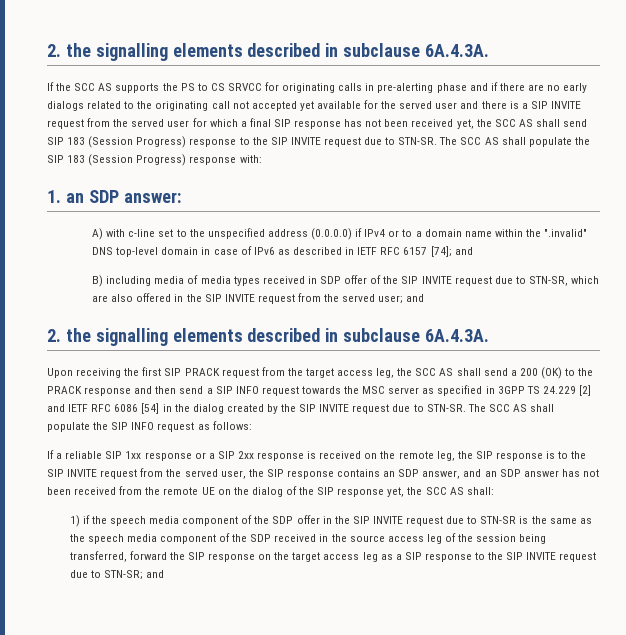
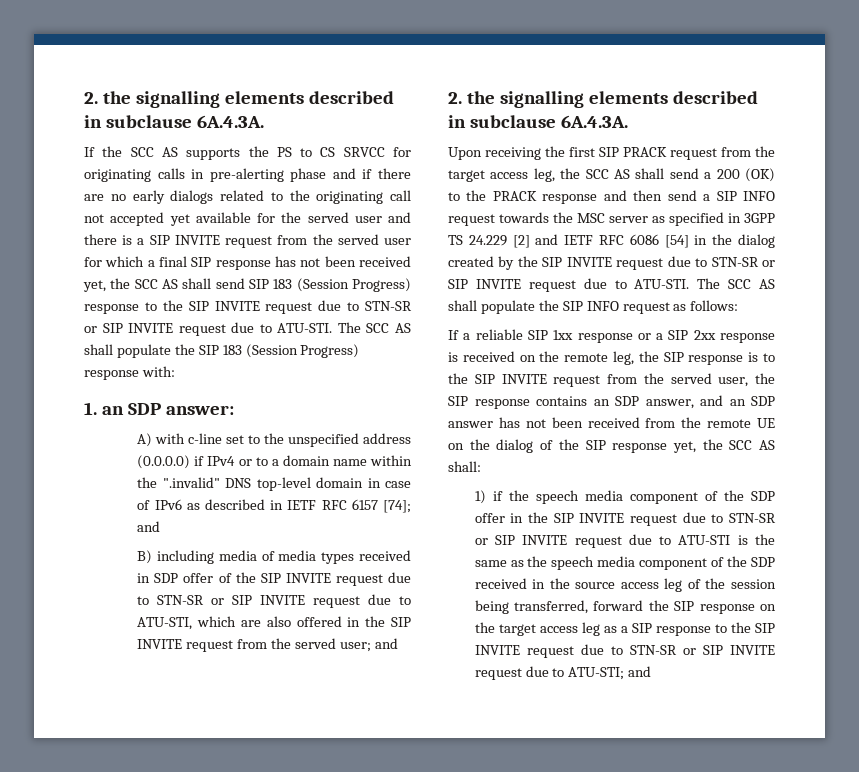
[398,137,438,145] STN-SR. -> [365,301,412,311] [84,322,333,336] STN-SR or SIP INVITE request due to ATU-STI.
[528,276,568,286] STN-SR, -> [157,594,411,608] [137,617,193,630] STN-SR or SIP INVITE request due to ATU-STI,
[426,404,466,412] STN-SR. -> [711,257,775,267] [448,278,690,292] STN-SR or SIP INVITE request due to ATU-STI.
(517, 520) none -> [474,534,731,548] or SIP INVITE request due to ATU-STI
[103,570,143,580] STN-SR; -> [629,645,775,655] [474,666,625,680] STN-SR or SIP INVITE request due to ATU-STI;

